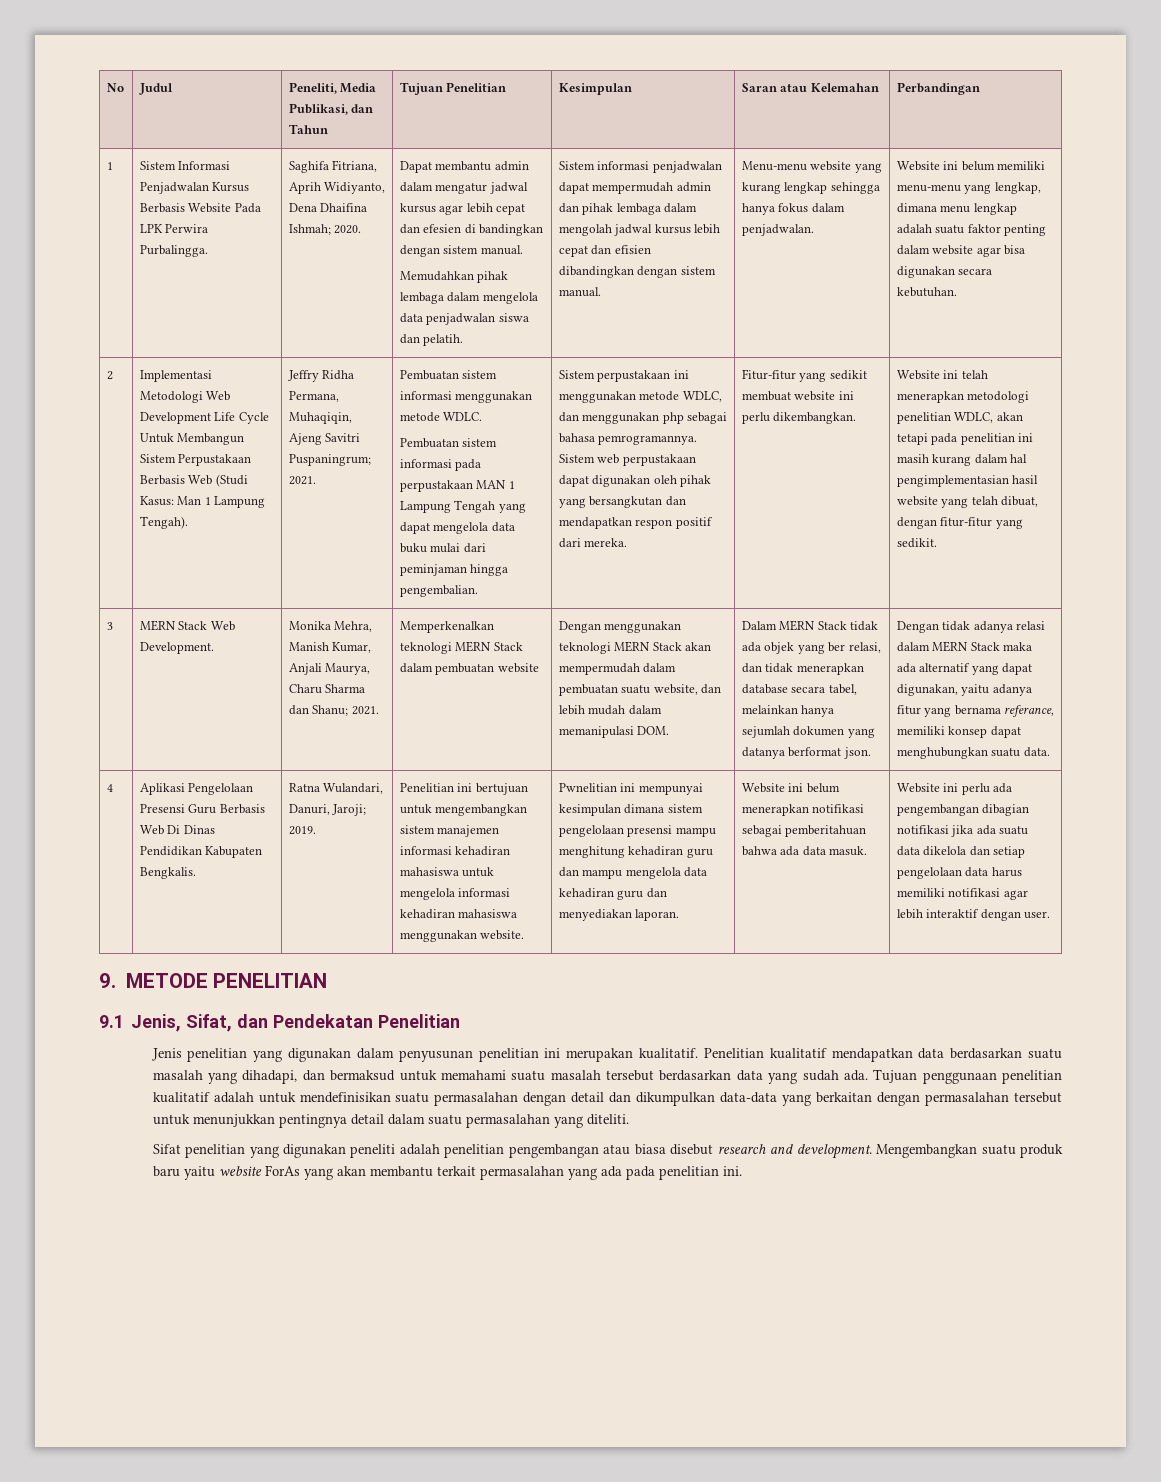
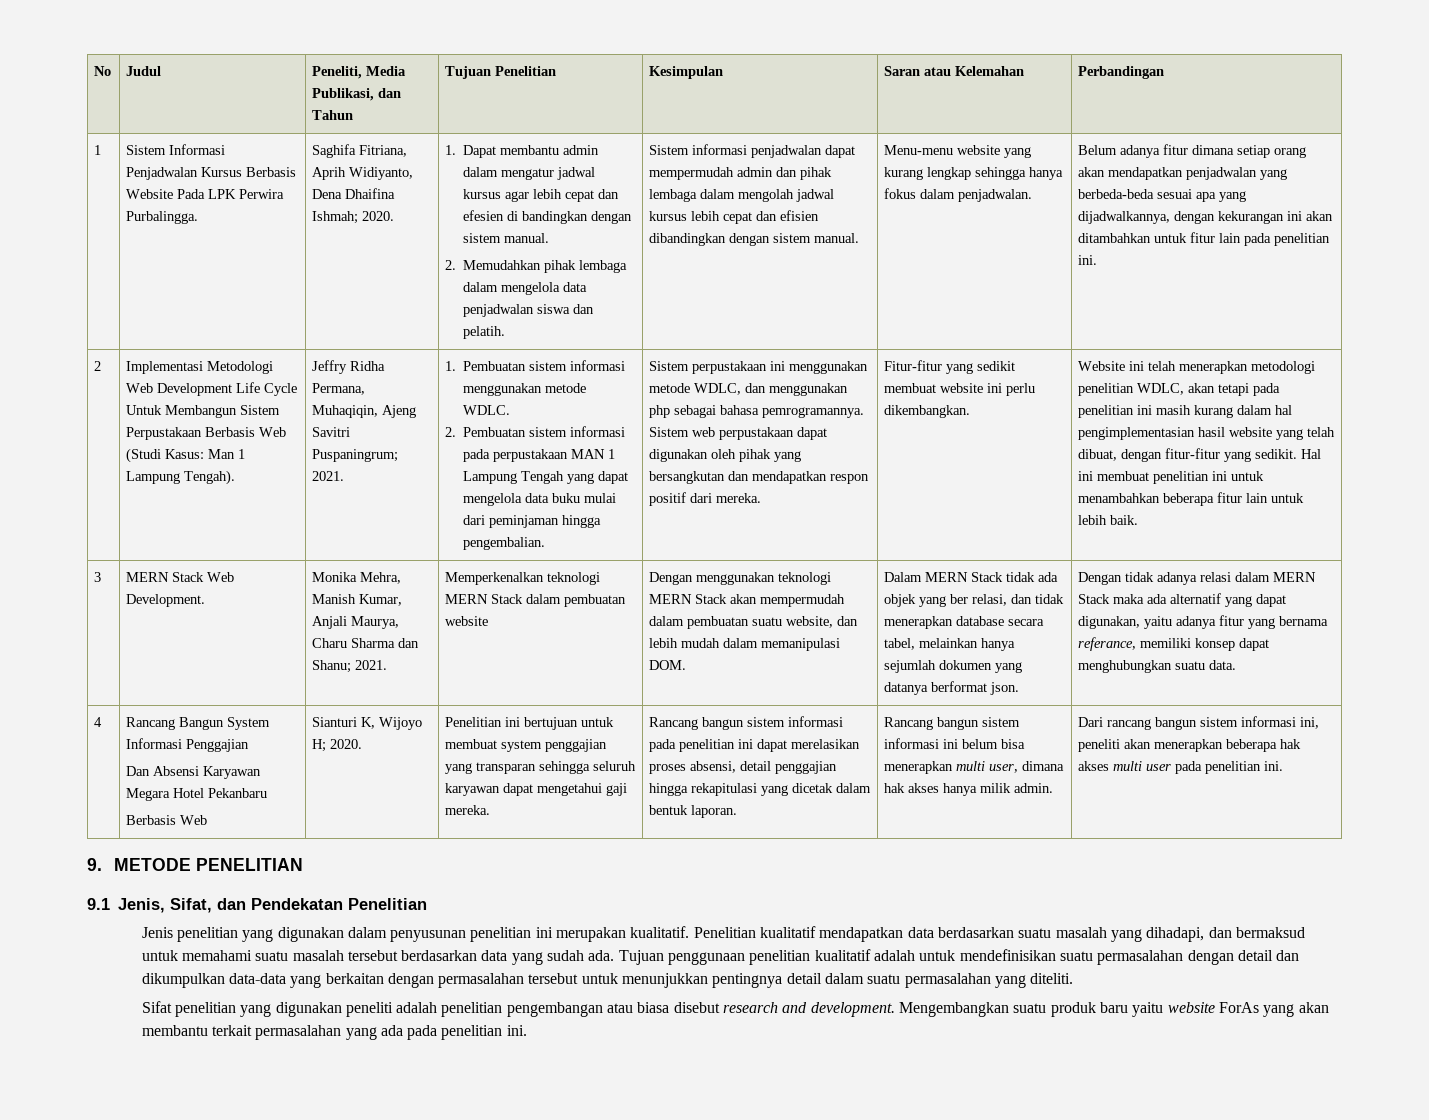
(362, 229) none -> [445,145,457,155] 1.
(523, 250) none -> [445,260,457,270] 2.
[896,161,1046,171] [896,182,1041,194] [896,203,1017,215] [896,224,1047,236] [896,245,1026,257] [896,266,993,278] [896,287,957,297] Website ini belum memiliki menu-menu yang lengkap, dimana menu lengkap adalah suatu faktor penting dalam website agar bisa digunakan secara kebutuhan. -> [1078,144,1307,158] [1078,167,1288,180] [1078,189,1247,202] [1078,211,1334,224] [1078,232,1331,246] [1078,255,1098,265] Belum adanya fitur dimana setiap orang akan mendapatkan penjadwalan yang berbeda-beda sesuai apa yang dijadwalkannya, dengan kekurangan ini akan ditambahkan untuk fitur lain pada penelitian ini.
(316, 480) none -> [445,361,457,371] 1.
(483, 416) none -> [445,427,457,437] 2.
(937, 543) none -> [1301,449,1322,459] [1078,471,1265,484] [1078,492,1305,506] [1078,515,1139,525] Hal ini membuat penelitian ini untuk menambahkan beberapa fitur lain untuk lebih baik.
[139,783,254,795] [139,804,265,814] [139,825,215,835] [139,846,263,858] [139,867,196,879] [288,783,384,794] [288,804,367,816] [288,826,316,835] [399,783,528,795] [399,804,528,816] [399,825,500,837] [399,846,511,856] [399,867,495,877] [399,888,511,900] [399,909,518,919] [399,930,525,942] [558,783,703,795] [558,804,703,816] [558,825,716,837] [558,846,713,858] [558,867,708,879] [558,888,667,900] [558,909,680,921] [741,783,840,793] [741,804,865,816] [741,825,867,837] [741,846,868,856] [896,783,1013,795] [896,804,1030,816] [896,825,1029,837] [896,846,1026,858] [896,867,1022,879] [896,888,1028,900] [896,909,1051,921] Aplikasi Pengelolaan Presensi Guru Berbasis Web Di Dinas Pendidikan Kabupaten Bengkalis. | Ratna Wulandari, Danuri, Jaroji; 2019. | Penelitian ini bertujuan untuk mengembangkan sistem manajemen informasi kehadiran mahasiswa untuk mengelola informasi kehadiran mahasiswa menggunakan website. | Pwnelitian ini mempunyai kesimpulan dimana sistem pengelolaan presensi mampu menghitung kehadiran guru dan mampu mengelola data kehadiran guru dan menyediakan laporan. | Website ini belum menerapkan notifikasi sebagai pemberitahuan bahwa ada data masuk. | Website ini perlu ada pengembangan dibagian notifikasi jika ada suatu data dikelola dan setiap pengelolaan data harus memiliki notifikasi agar lebih interaktif dengan user. -> [126,717,271,730] [126,738,250,752] [126,766,262,779] [126,788,268,801] [126,815,208,825] [312,717,423,730] [312,739,363,752] [445,717,615,730] [445,739,608,752] [445,761,637,774] [445,783,628,796] [445,805,491,815] [649,716,844,730] [649,739,861,752] [649,761,838,774] [649,783,872,796] [649,805,738,818] [884,717,1021,730] [884,738,1026,749] [884,761,1065,774] [884,783,1054,796] [1078,716,1320,730] [1078,739,1302,752] [1078,761,1284,774] Rancang Bangun System Informasi Penggajian // Dan Absensi Karyawan Megara Hotel Pekanbaru // Berbasis Web | Sianturi K, Wijoyo H; 2020. | Penelitian ini bertujuan untuk membuat system penggajian yang transparan sehingga seluruh karyawan dapat mengetahui gaji mereka. | Rancang bangun sistem informasi pada penelitian ini dapat merelasikan proses absensi, detail penggajian hingga rekapitulasi yang dicetak dalam bentuk laporan. | Rancang bangun sistem informasi ini belum bisa menerapkan multi user, dimana hak akses hanya milik admin. | Dari rancang bangun sistem informasi ini, peneliti akan menerapkan beberapa hak akses multi user pada penelitian ini.

